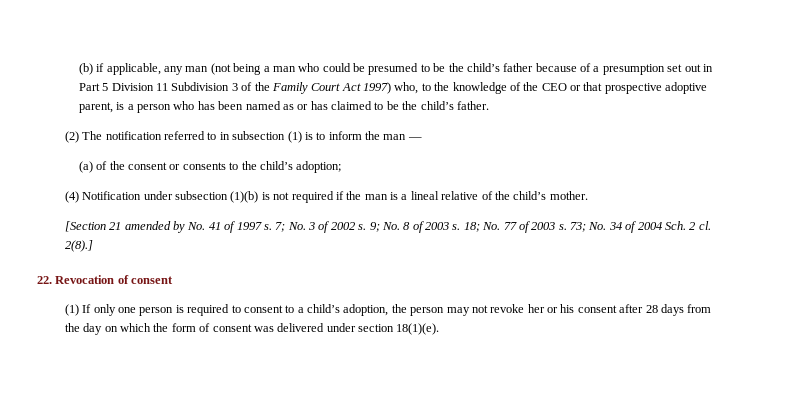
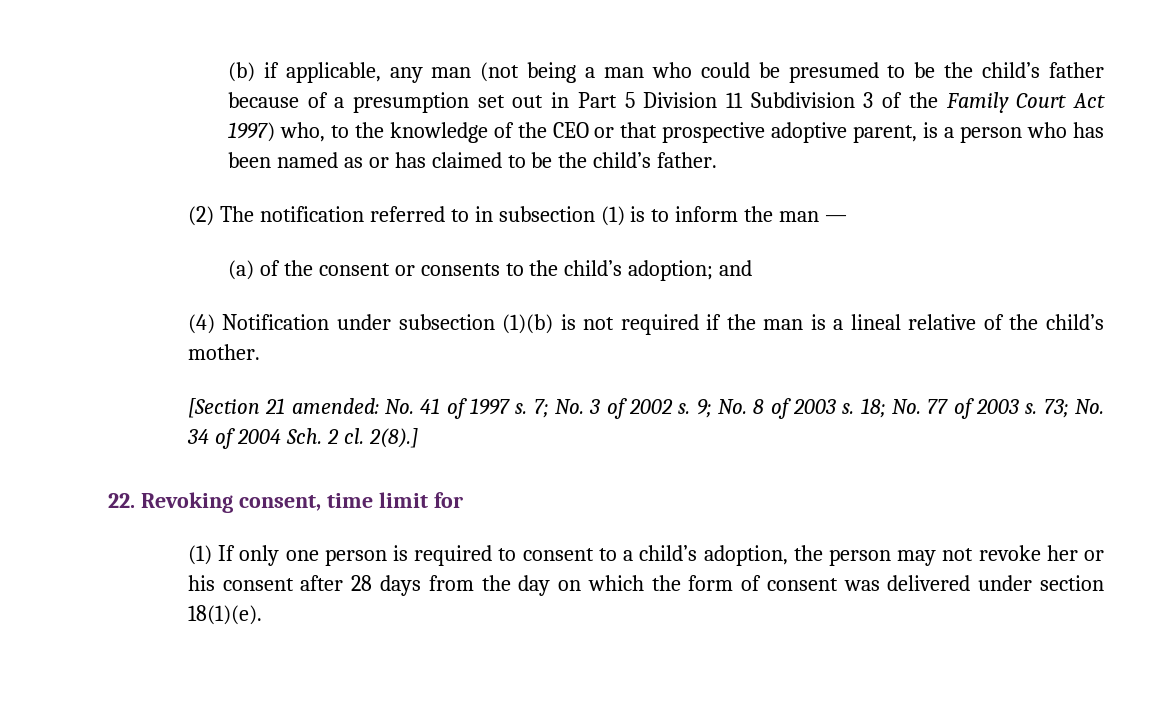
(342, 167) none -> [719,260,753,276] and
[124,221,186,233] amended by -> [291,398,379,414] amended:
[55,275,174,284] Revocation of consent -> [140,492,463,513] Revoking consent, time limit for

